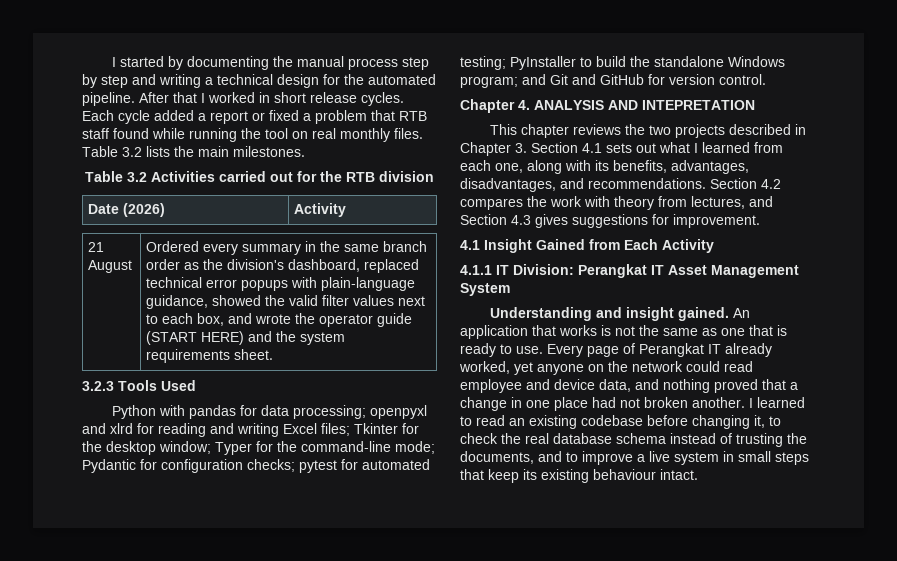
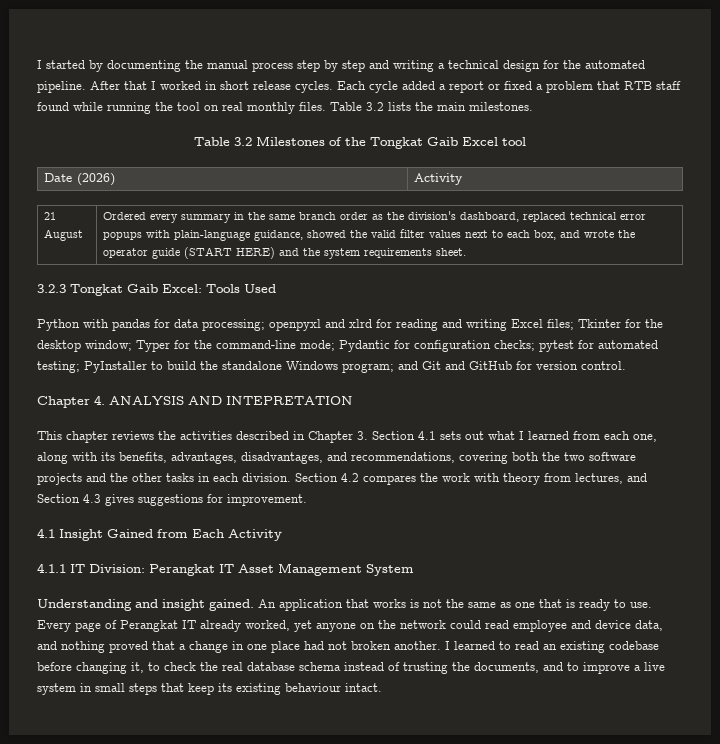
[151,171,434,182] Activities carried out for the RTB division -> [256,136,526,149] Milestones of the Tongkat Gaib Excel tool
(114, 386) none -> [70,284,202,296] Tongkat Gaib Excel:
[649,124,726,138] two projects -> [180,431,232,440] activities
[588,178,706,189] recommendations. -> [351,452,636,464] [37,473,291,485] recommendations, covering both the two software projects and the other tasks in each division.

